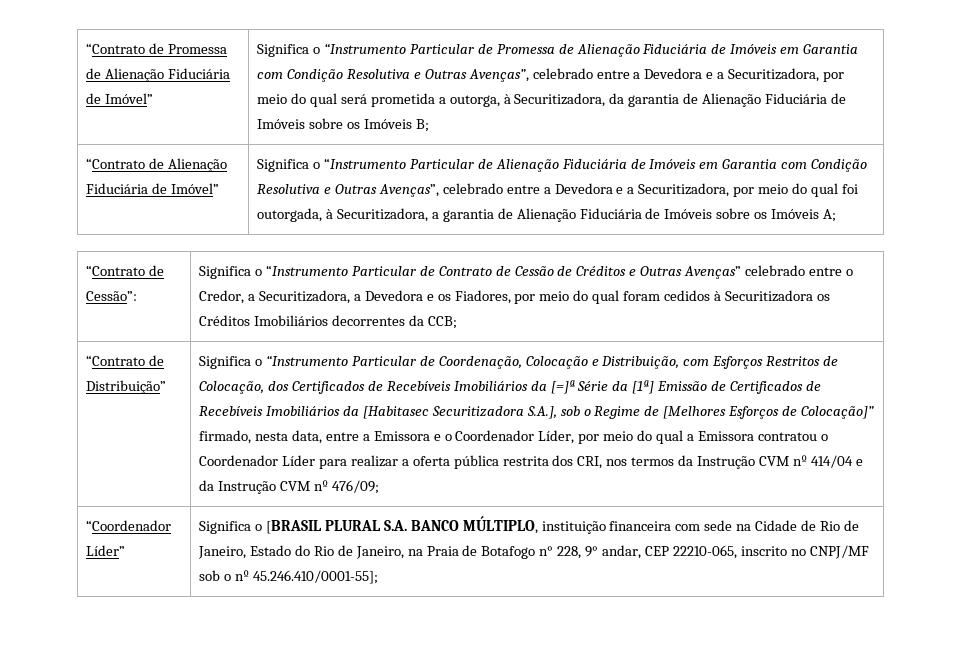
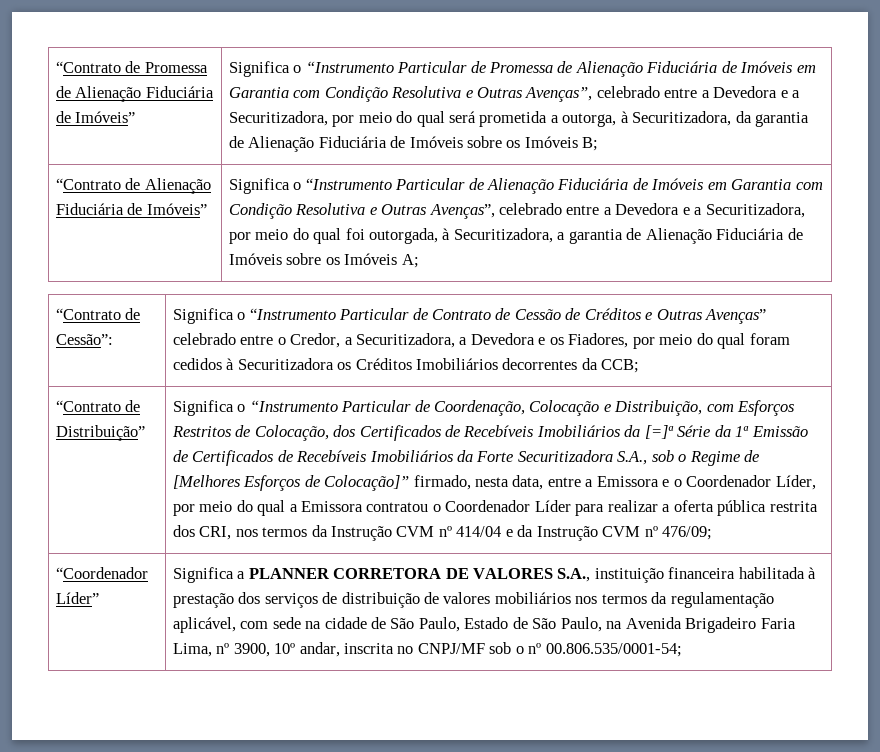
[105,93,154,104] Imóvel” -> [75,111,136,123] Imóveis”
[170,183,219,194] Imóvel” -> [146,203,207,215] Imóveis”
[632,380,655,394] [1ª] -> [735,426,750,437] 1ª
[362,406,557,419] [Habitasec Securitizadora S.A.], -> [476,450,648,465] Forte Securitizadora S.A.,
[255,516,859,534] [198,545,787,559] o [BRASIL PLURAL S.A. BANCO MÚLTIPLO, instituição financeira com sede na Cidade de Rio de Janeiro, Estado do Rio de Janeiro, na Praia de Botafogo n° 228, 9° andar, CEP 22210-065, inscrito -> [237,567,817,583] [172,592,774,608] [172,617,796,633] [172,642,395,657] a PLANNER CORRETORA DE VALORES S.A., instituição financeira habilitada à prestação dos serviços de distribuição de valores mobiliários nos termos da regulamentação aplicável, com sede na cidade de São Paulo, Estado de São Paulo, na Avenida Brigadeiro Faria Lima, nº 3900, 10º andar, inscrita
[252,570,378,584] 45.246.410/0001-55]; -> [545,643,682,657] 00.806.535/0001-54;

